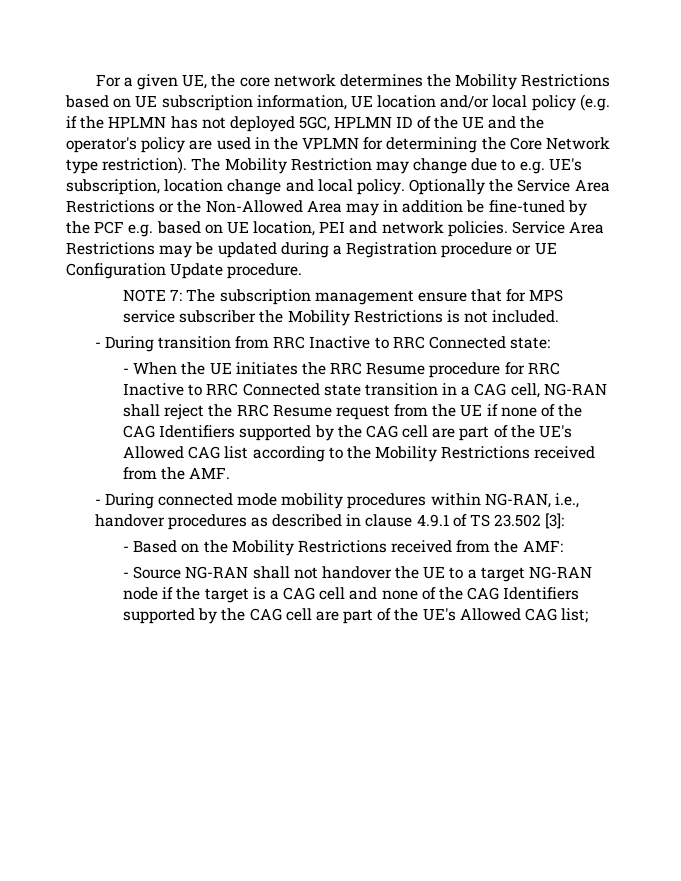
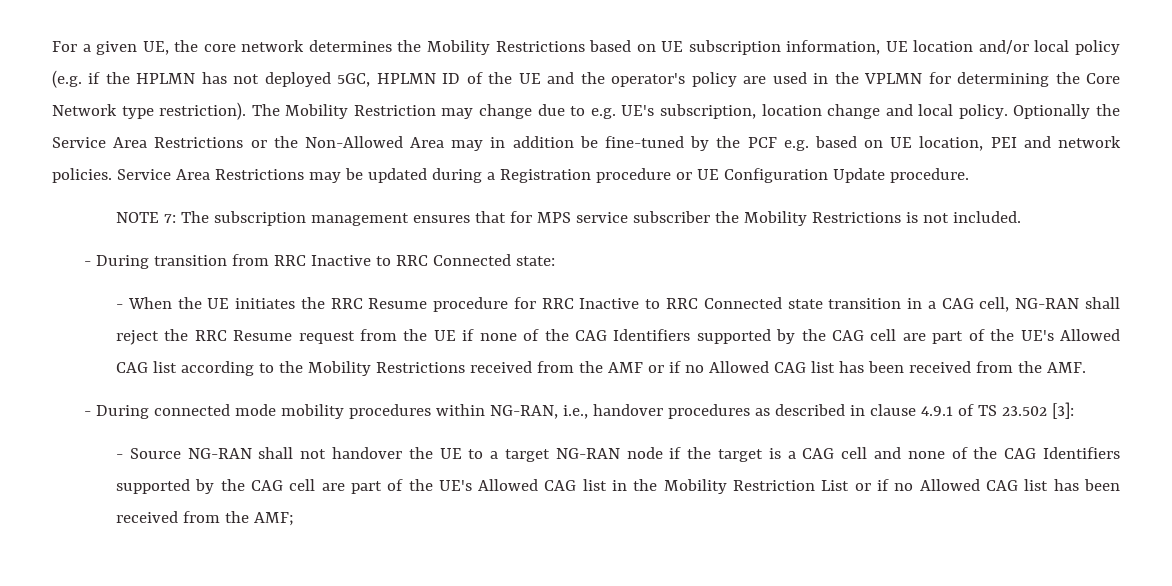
[417,292,467,302] ensure -> [412,215,470,223] ensures
(186, 473) none -> [607,361,1042,373] AMF or if no Allowed CAG list has been received from the
[122,540,563,556] // - Based on the Mobility Restrictions received from the AMF: -> (1074, 410) none
[561,608,589,623] list; -> [582,479,1120,494] [115,511,294,526] list in the Mobility Restriction List or if no Allowed CAG list has been received from the AMF;

